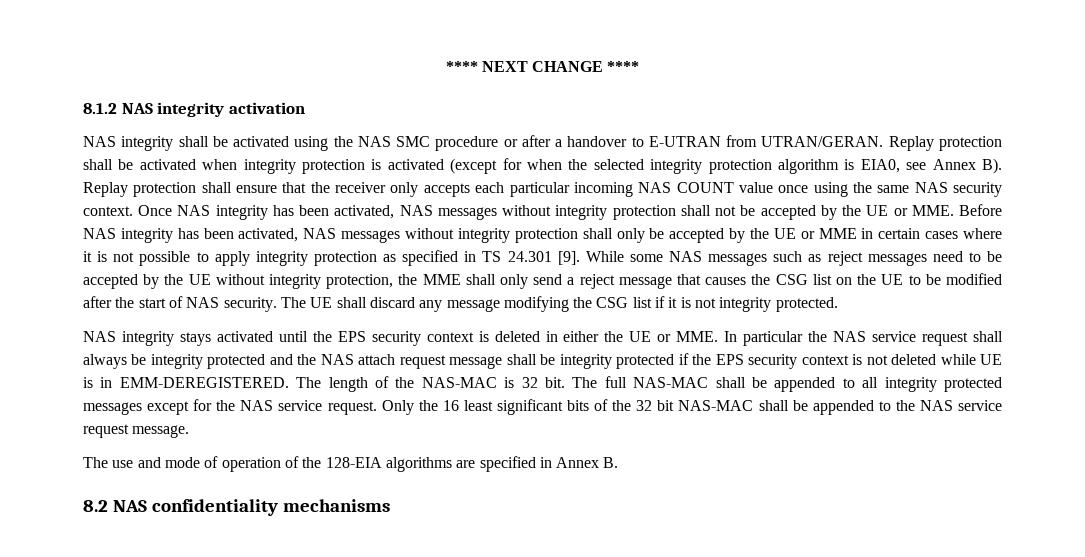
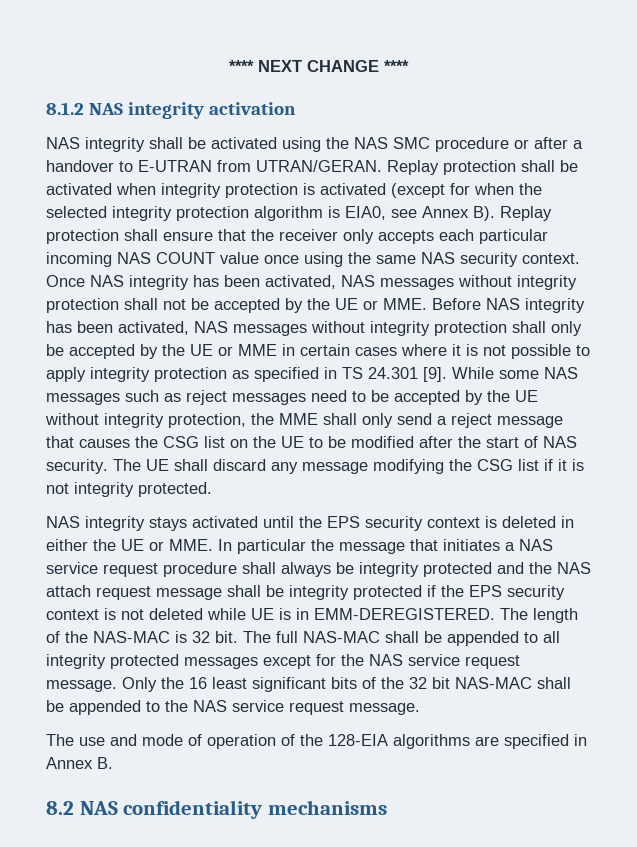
[833,331,969,346] NAS service request -> [339,539,553,554] [46,562,237,577] message that initiates a NAS service request procedure
[327,401,377,415] request. -> [465,655,520,669] [46,680,117,692] request message.

